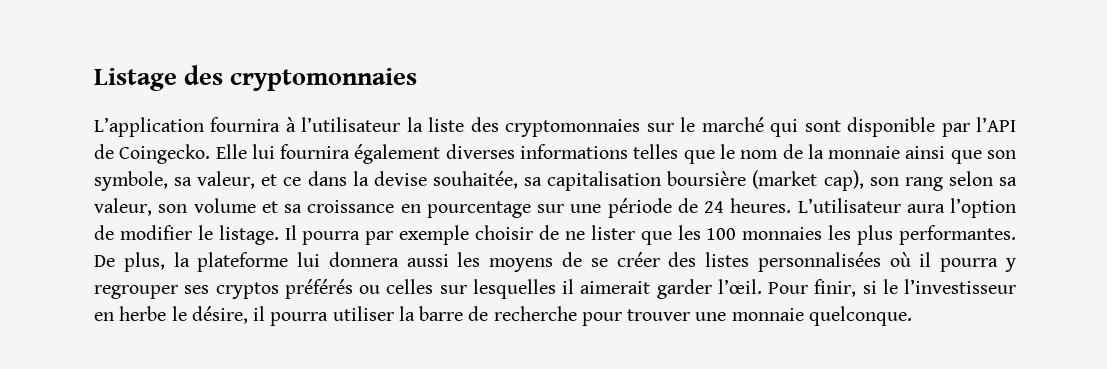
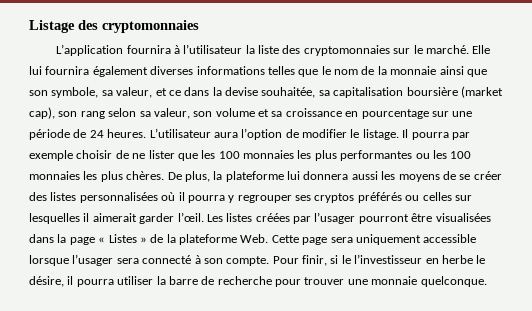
[701,117,1017,137] [94,144,211,164] marché qui sont disponible par l’API de Coingecko. -> [425,45,469,54] marché.
[899,225,1017,245] performantes. -> [340,150,472,161] [29,171,165,182] performantes ou les 100 monnaies les plus chères.
(762, 286) none -> [206,212,491,224] [29,234,477,245] [29,254,270,266] Les listes créées par l’usager pourront être visualisées dans la page « Listes » de la plateforme Web. Cette page sera uniquement accessible lorsque l’usager sera connecté à son compte.

